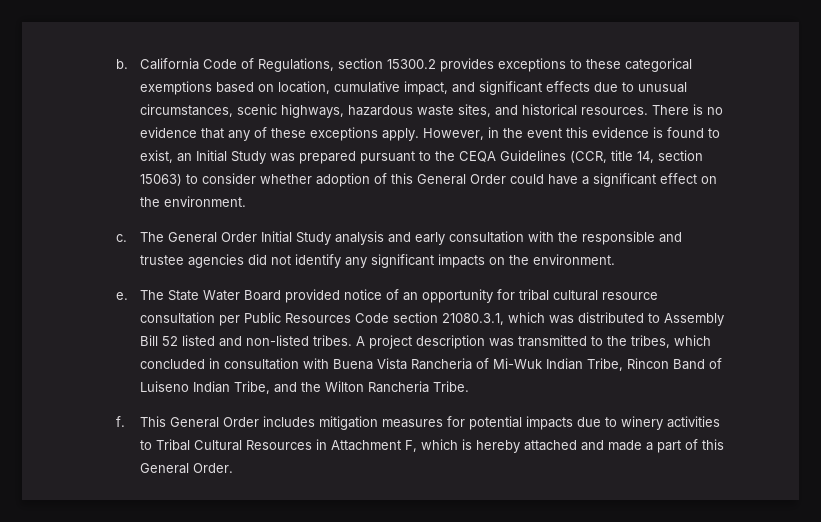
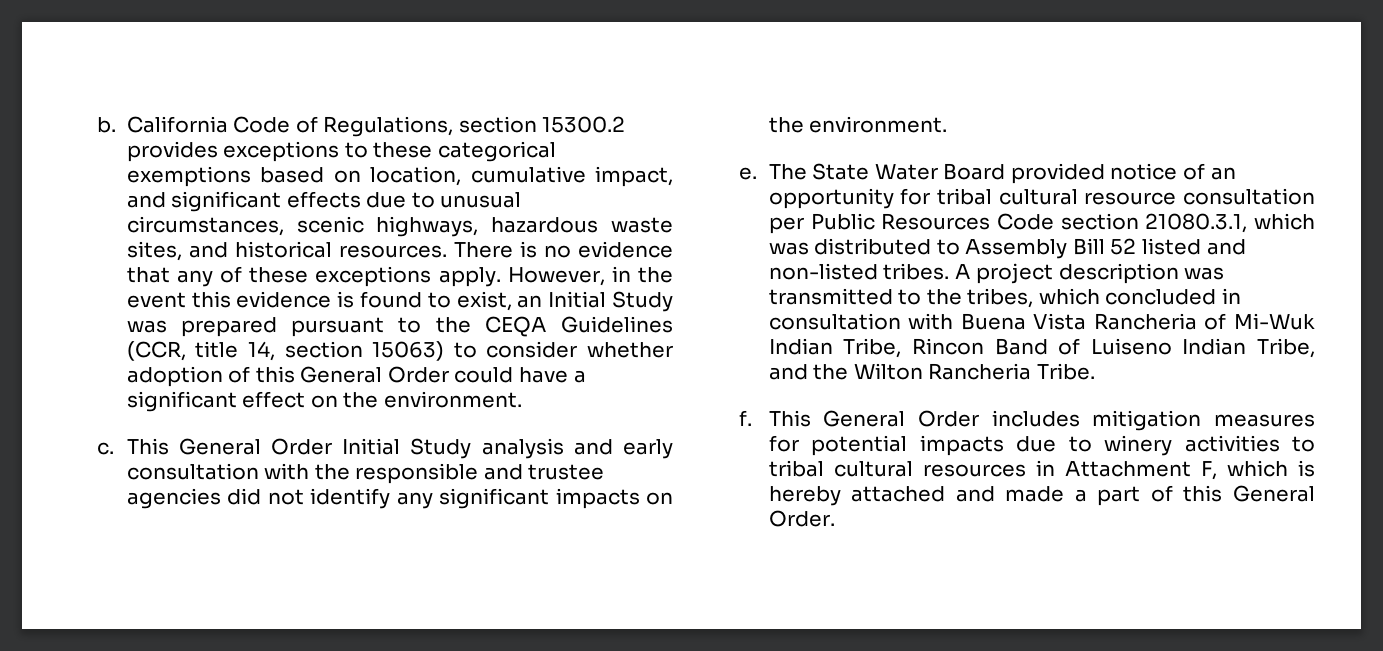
[139,232,164,242] The -> [126,438,169,455] This
[155,439,312,451] Tribal Cultural Resources -> [768,460,1026,477] tribal cultural resources

